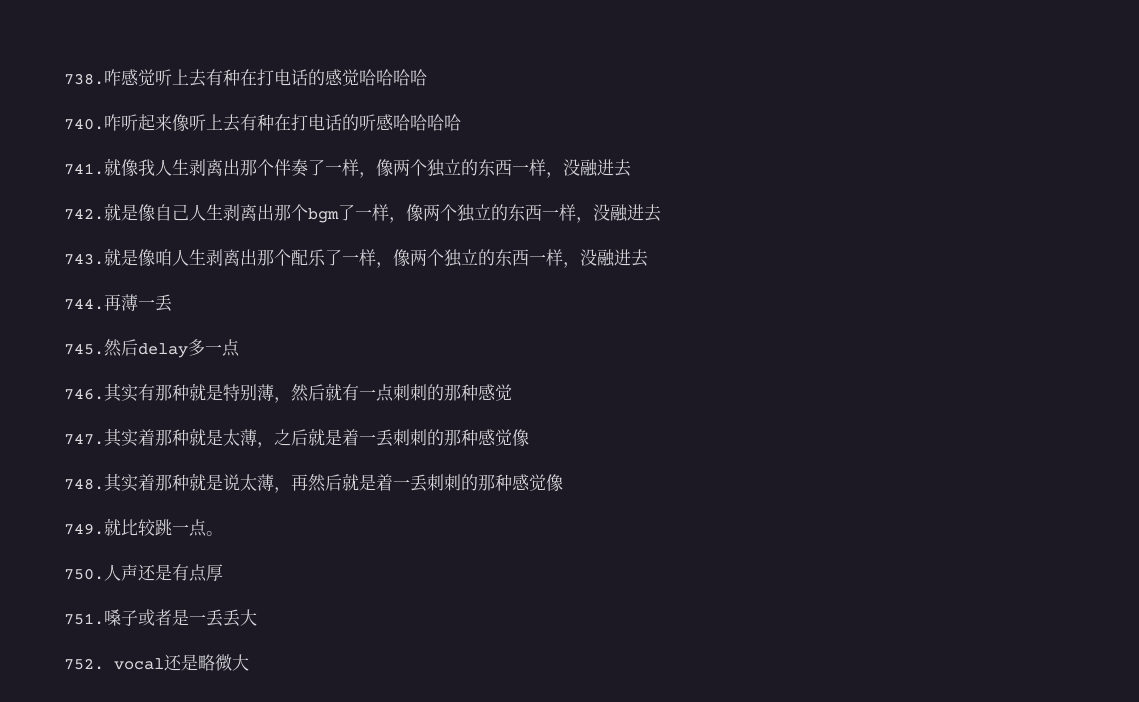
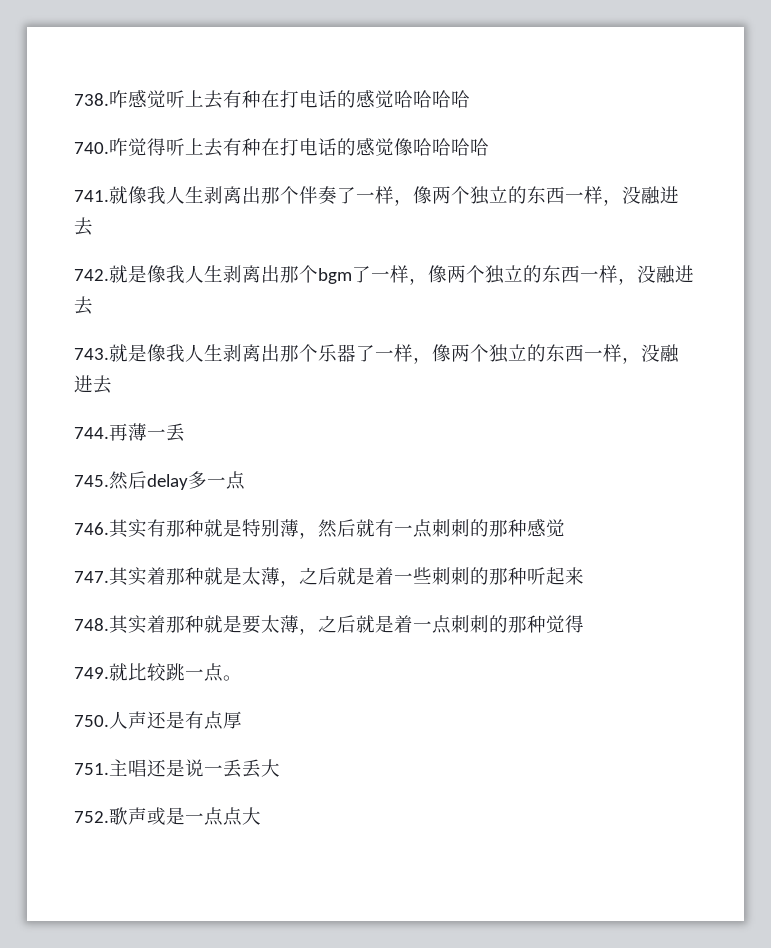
[121,114,394,132] 听起来像听上去有种在打电话的听感 -> [128,138,413,157] 觉得听上去有种在打电话的感觉像
[155,204,189,221] 自己 -> [166,265,185,283] 我
[155,249,326,266] 咱人生剥离出那个配乐 -> [166,344,356,362] 我人生剥离出那个乐器
[376,429,529,447] 丢刺刺的那种感觉像 -> [413,567,584,585] 些刺刺的那种听起来
[223,473,563,493] 说太薄，再然后就是着一丢刺刺的那种感觉像 -> [242,615,584,635] 要太薄，之后就是着一点刺刺的那种觉得
[104,609,189,626] 嗓子或者是 -> [109,759,204,777] 主唱还是说
[114,654,232,671] vocal还是略微 -> [109,807,242,826] 歌声或是一点点

